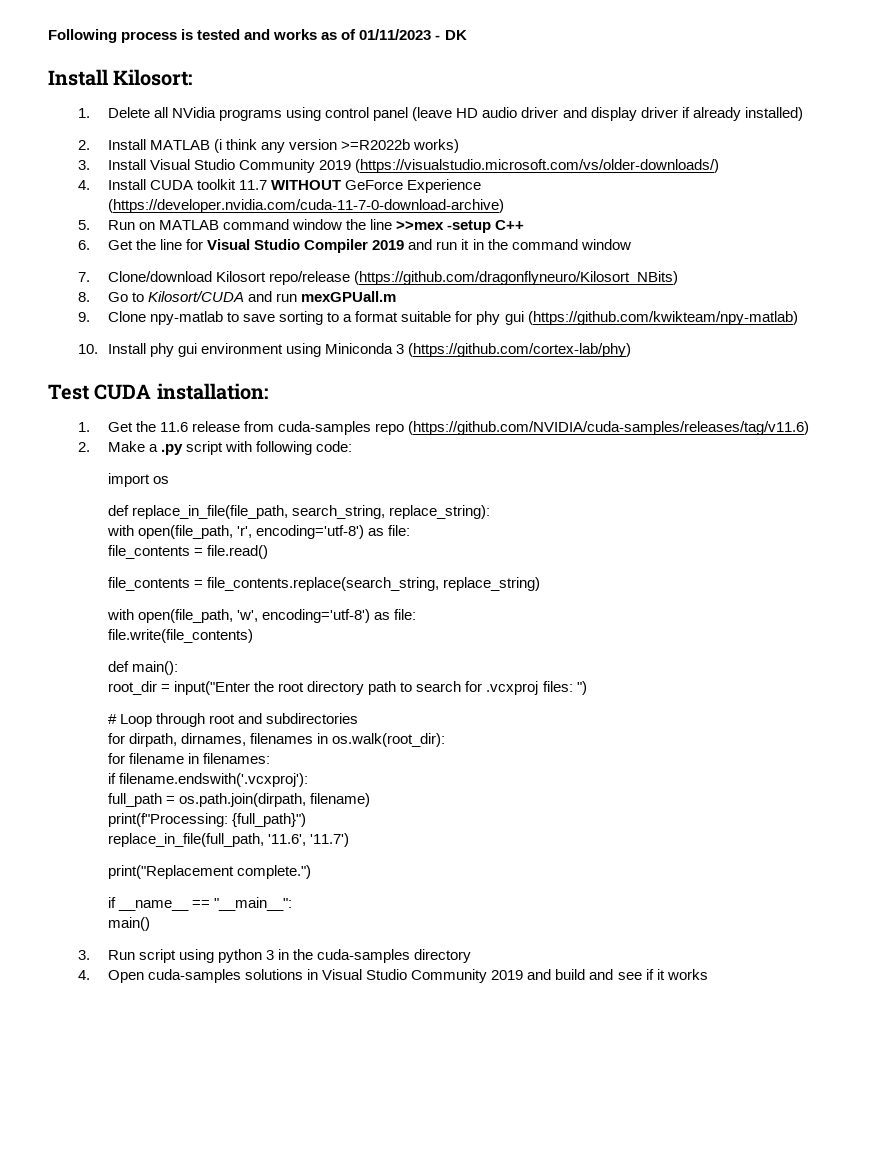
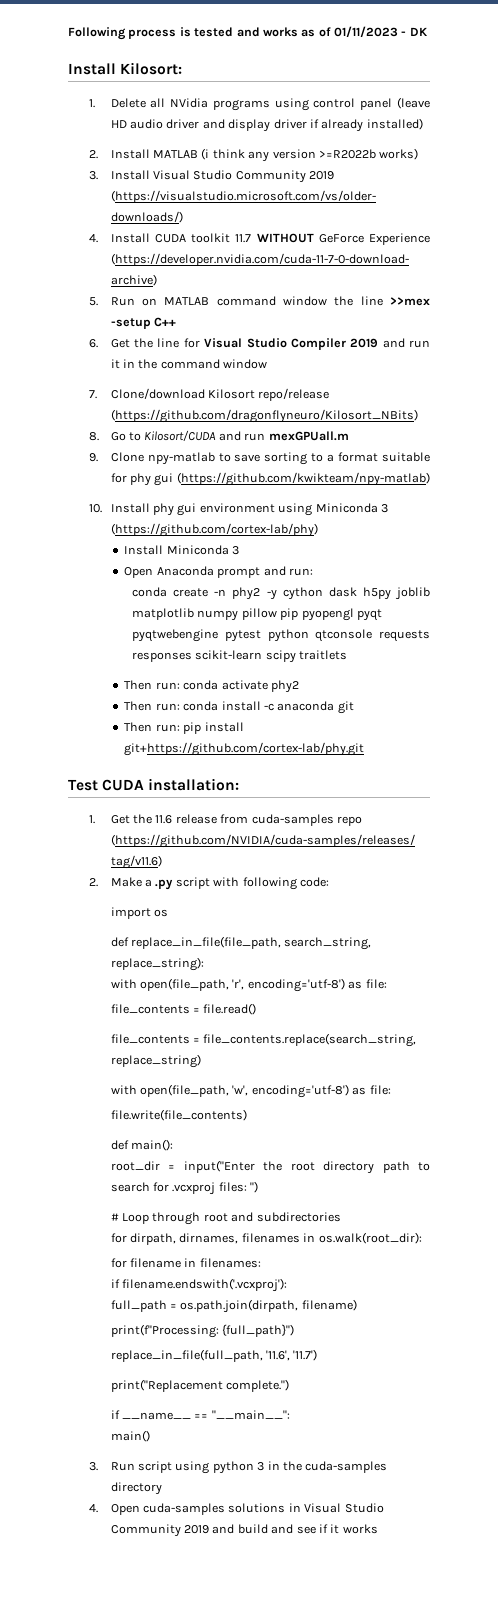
(632, 350) none -> [124,545,240,555] [124,566,313,578] [131,587,431,600] [131,608,382,621] [131,629,430,642] [131,650,348,663] [124,680,299,693] [124,701,354,714] [124,722,244,734] [124,742,365,756] // Install Miniconda 3 // Open Anaconda prompt and run: // conda create -n phy2 -y cython dask h5py joblib matplotlib numpy pillow pip pyopengl pyqt pyqtwebengine pytest python qtconsole requests responses scikit-learn scipy traitlets // Then run: conda activate phy2 // Then run: conda install -c anaconda git // Then run: pip install git+https://github.com/cortex-lab/phy.git

